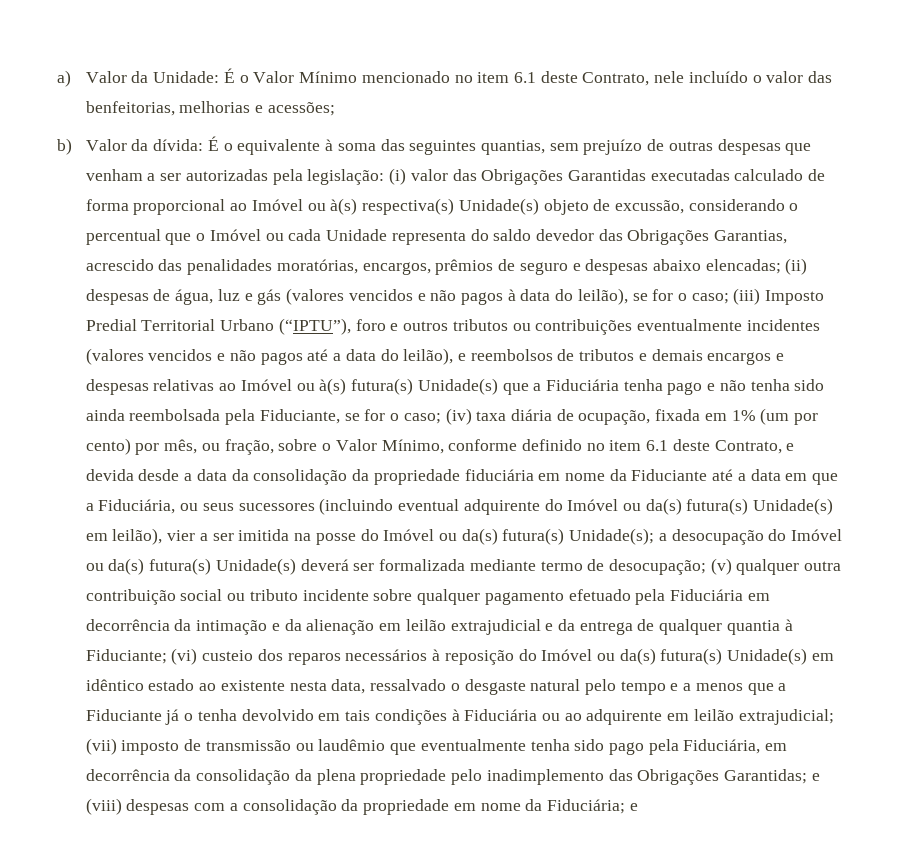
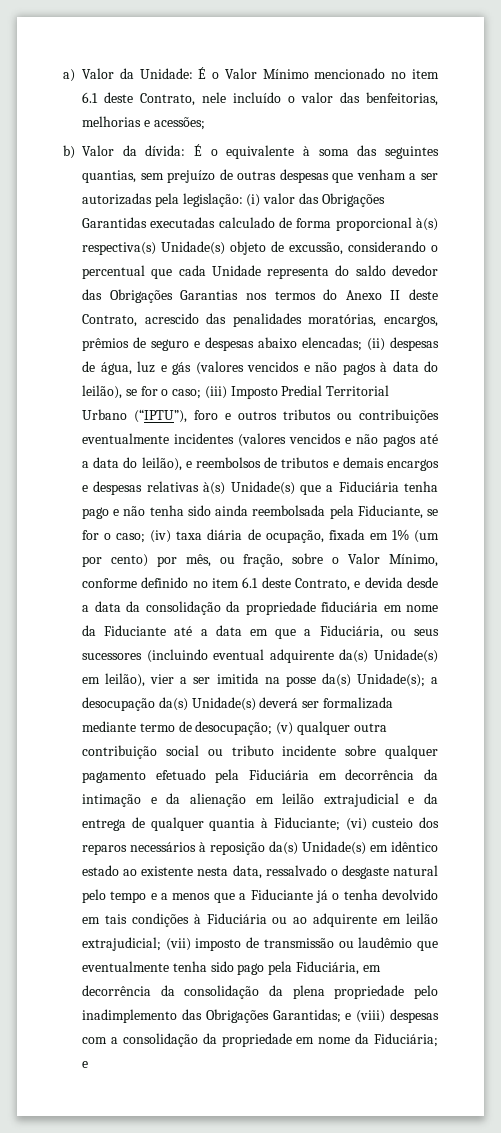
[230,199,326,211] ao Imóvel ou -> (412, 224) none
[196,229,284,241] o Imóvel ou -> (173, 274) none
[714,230,788,244] Garantias, -> [180,289,438,300] [82,314,137,327] Garantias nos termos do Anexo II deste Contrato,
[219,378,414,395] ao Imóvel ou à(s) futura(s) -> [203,482,226,495] à(s)
[544,498,749,515] do Imóvel ou da(s) futura(s) -> [339,649,369,663] da(s)
[360,528,843,545] [85,558,212,575] do Imóvel ou da(s) futura(s) Unidade(s); a desocupação do Imóvel ou da(s) futura(s) -> [321,673,438,687] [82,697,188,711] da(s) Unidade(s); a desocupação da(s)
[518,648,723,665] do Imóvel ou da(s) futura(s) -> [269,841,298,855] da(s)

